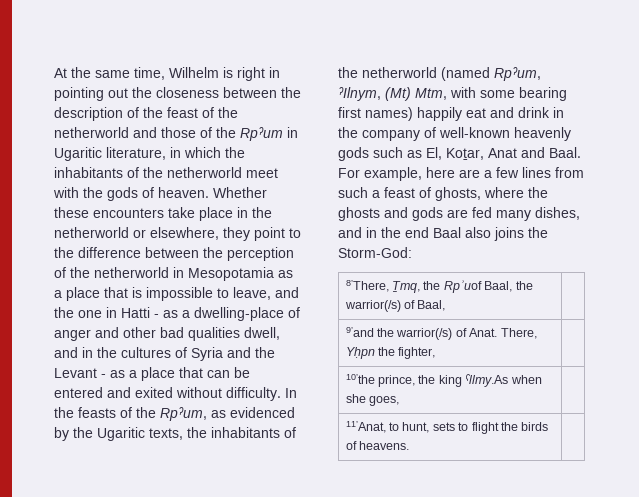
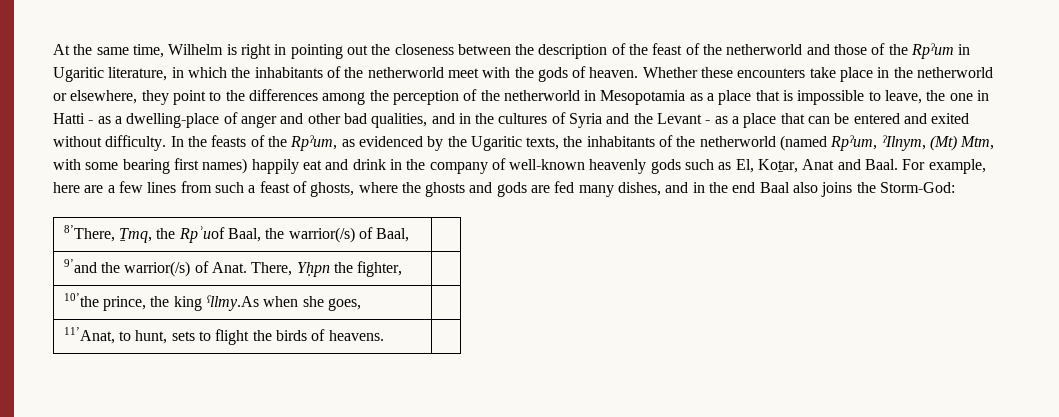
[78,247,199,258] difference between -> [248,89,366,105] differences among
[275,287,299,298] and -> (923, 97) none
[188,327,280,341] qualities dwell, -> [371,113,428,128] qualities,

